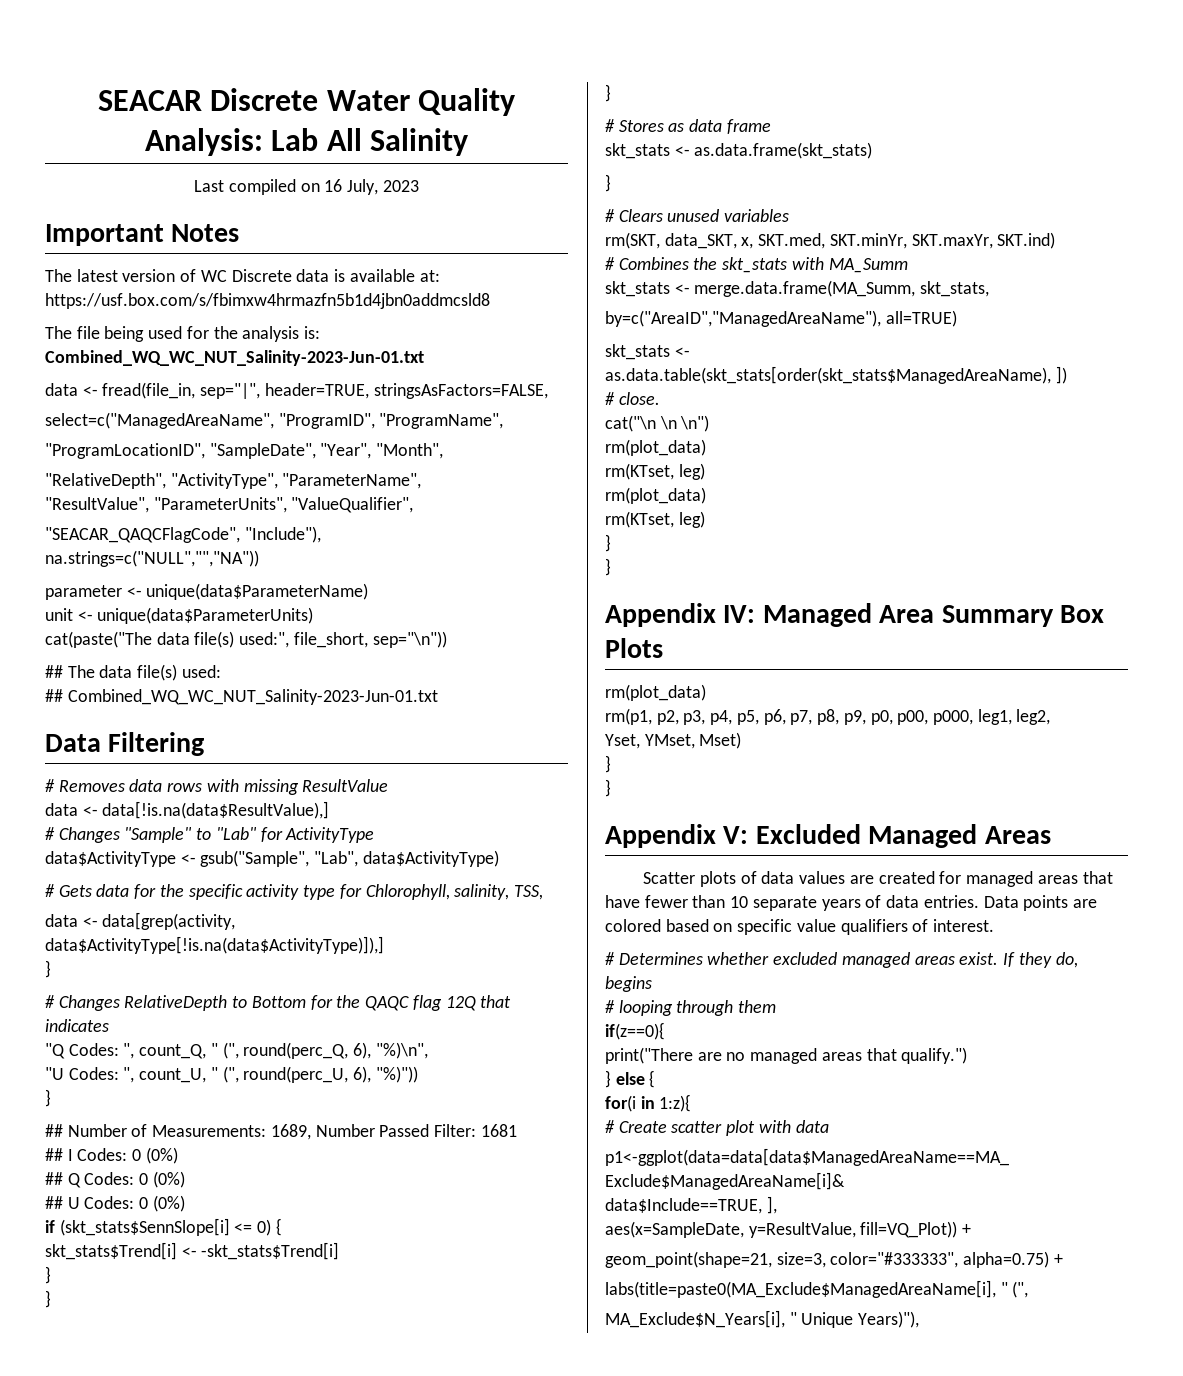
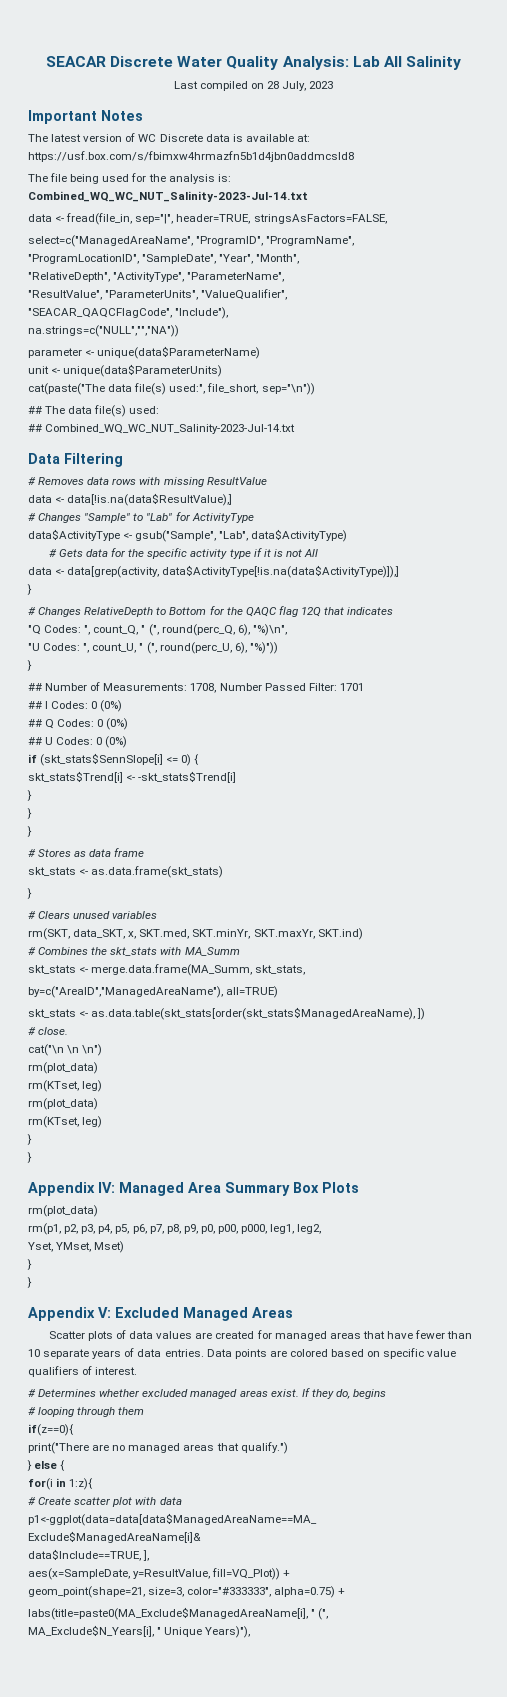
[324,179,343,192] 16 -> [267,81,280,89] 28
[45,350,424,366] Combined_WQ_WC_NUT_Salinity-2023-Jun-01.txt -> [28,191,308,202] Combined_WQ_WC_NUT_Salinity-2023-Jul-14.txt
[67,689,438,705] Combined_WQ_WC_NUT_Salinity-2023-Jun-01.txt -> [45,424,296,434] Combined_WQ_WC_NUT_Salinity-2023-Jul-14.txt
[339,884,543,900] for Chlorophyll, salinity, TSS, -> [253,548,319,557] if it is not All
[270,1124,311,1140] 1689, -> [190,683,217,693] 1708,
[480,1124,517,1137] 1681 -> [339,683,364,691] 1701

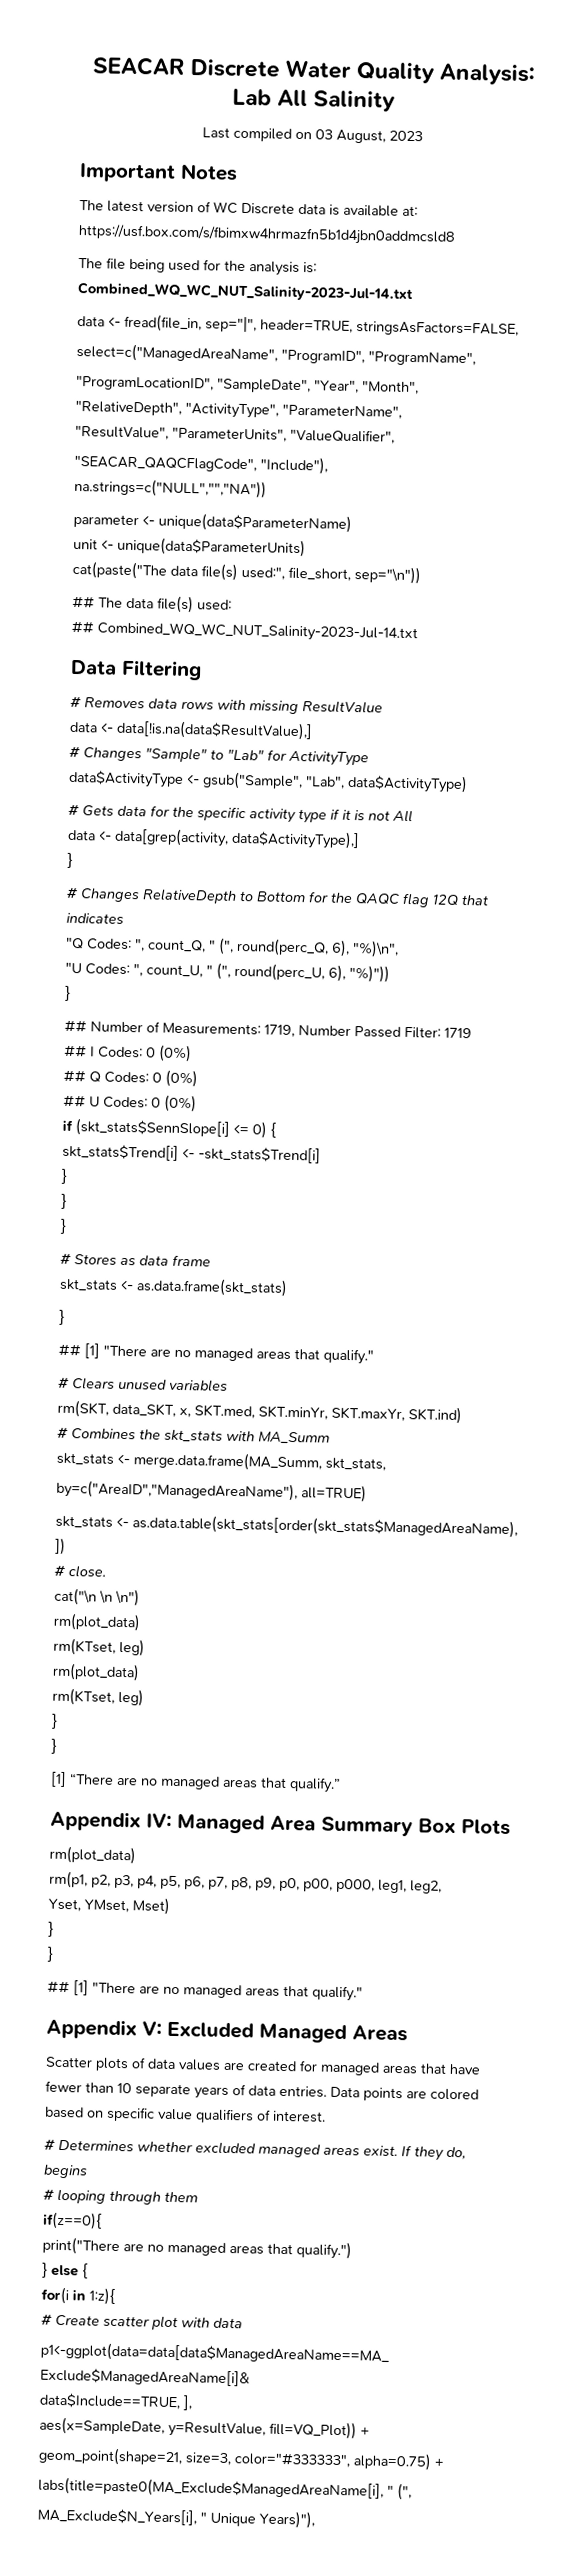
[267,81,307,91] 28 July, -> [315,129,386,144] 03 August,
[162,565,400,578] data$ActivityType[!is.na(data$ActivityType)]),] -> [231,829,360,850] data$ActivityType),]
[190,683,217,693] 1708, -> [264,1024,295,1038] 1719,
[339,683,364,691] 1701 -> [444,1027,472,1039] 1719
(32, 893) none -> [58,1343,374,1365] // ## [1] "There are no managed areas that qualify."
(32, 1157) none -> [50,1771,341,1793] // [1] “There are no managed areas that qualify.”
(32, 1282) none -> [47,1980,363,2002] // ## [1] "There are no managed areas that qualify."

